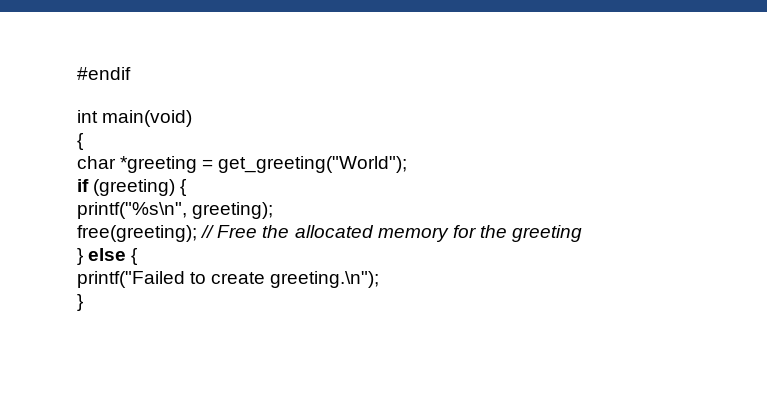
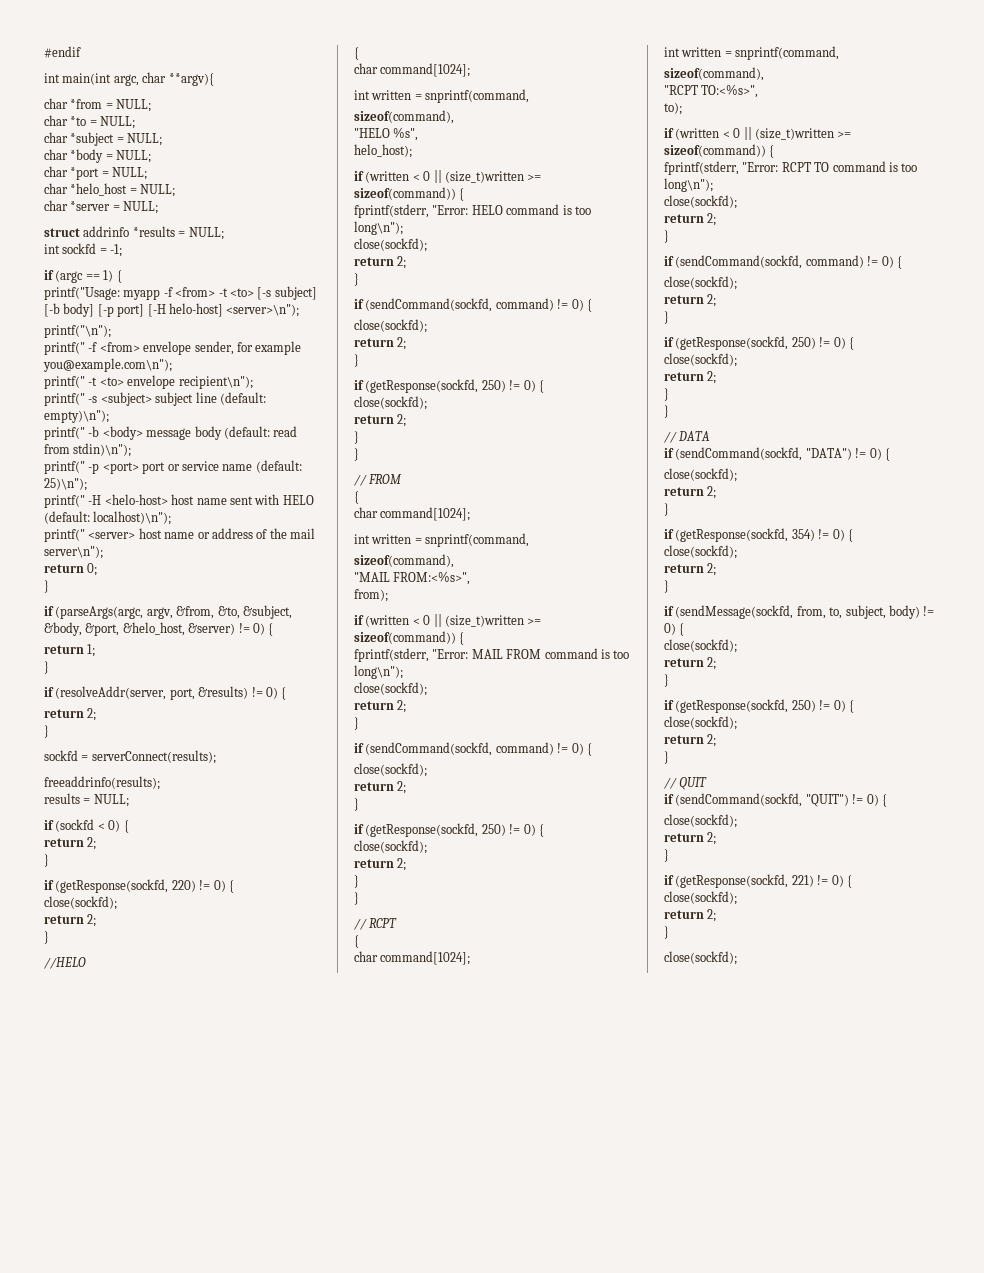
[102,110,193,127] [77,133,84,150] [77,156,408,173] [77,179,188,196] [77,202,274,219] [77,225,583,242] [77,248,139,265] [77,271,380,288] [77,294,83,311] main(void) // { // char *greeting = get_greeting("World"); // if (greeting) { // printf("%s\n", greeting); // free(greeting); // Free the allocated memory for the greeting // } else { // printf("Failed to create greeting.\n"); // } -> [62,72,214,86] [44,98,152,112] [44,115,136,129] [44,132,163,146] [44,149,152,163] [44,166,148,180] [44,183,176,197] [44,200,159,214] [44,226,224,240] [44,243,123,257] [44,270,122,283] [44,286,317,300] [44,303,300,317] [44,325,111,338] [44,341,302,355] [43,358,172,372] [44,375,253,389] [44,392,266,406] [44,410,109,423] [44,426,298,440] [44,443,132,457] [44,460,302,474] [44,478,87,491] [44,494,314,508] [44,511,172,525] [44,528,315,542] [44,546,103,559] [44,563,98,576] [44,580,49,593] [44,605,292,619] [44,622,274,636] [44,644,96,657] [44,661,49,674] [44,686,287,700] [44,708,97,721] [44,725,49,738] [44,750,216,764] [44,776,160,790] [44,793,129,807] [44,819,129,833] [44,837,97,850] [44,854,49,867] [44,879,234,893] [44,896,117,910] [44,914,97,927] [44,931,49,944] [44,957,86,969] [354,47,359,60] [354,63,471,77] [354,89,530,103] [354,110,454,124] [354,127,419,141] [354,144,412,158] [354,170,542,183] [354,187,465,201] [354,204,591,218] [354,221,403,235] [354,238,427,252] [354,256,407,269] [354,273,359,286] [354,298,592,312] [354,319,427,333] [354,337,407,350] [354,354,359,367] [354,379,544,393] [354,396,427,410] [354,414,407,427] [354,431,359,444] [354,448,359,461] [354,474,403,486] [354,491,359,504] [354,507,471,521] [354,533,530,547] [354,554,454,568] [354,571,471,585] [354,589,388,602] [354,614,542,627] [354,631,465,645] [354,648,630,662] [354,665,403,679] [354,682,427,696] [354,700,407,713] [354,717,359,730] [354,742,592,756] [354,763,427,777] [354,781,407,794] [354,798,359,811] [354,823,544,837] [354,840,427,854] [354,858,407,871] [354,875,359,888] [354,892,359,905] [354,918,398,930] [354,935,359,948] [354,951,471,965] [664,46,840,60] [664,67,764,81] [664,84,759,98] [664,102,682,115] [664,127,852,140] [664,144,775,158] [664,161,918,175] [664,178,713,192] [664,195,737,209] [664,213,717,226] [664,230,669,243] [664,255,902,269] [664,276,737,290] [664,294,717,307] [664,311,669,324] [664,336,854,350] [664,353,737,367] [664,371,717,384] [664,388,669,401] [664,405,669,418] [664,431,711,443] [664,447,890,461] [664,468,737,482] [664,486,717,499] [664,503,669,516] [664,528,853,542] [664,545,737,559] [664,563,717,576] [664,580,669,593] [664,605,935,619] [664,623,685,636] [664,639,737,653] [664,657,717,670] [664,674,669,687] [664,699,854,713] [664,716,737,730] [664,734,717,747] [664,751,669,764] [664,777,708,790] [664,793,887,807] [664,814,737,828] [664,832,717,845] [664,849,669,862] [664,874,852,888] [664,891,737,905] [664,909,717,922] [664,926,669,939] [664,951,737,965] main(int argc, char **argv){ // char *from = NULL; // char *to = NULL; // char *subject = NULL; // char *body = NULL; // char *port = NULL; // char *helo_host = NULL; // char *server = NULL; // struct addrinfo *results = NULL; // int sockfd = -1; // if (argc == 1) { // printf("Usage: myapp -f <from> -t <to> [-s subject] [-b body] [-p port] [-H helo-host] <server>\n"); // printf("\n"); // printf(" -f <from> envelope sender, for example you@example.com\n"); // printf(" -t <to> envelope recipient\n"); // printf(" -s <subject> subject line (default: empty)\n"); // printf(" -b <body> message body (default: read from stdin)\n"); // printf(" -p <port> port or service name (default: 25)\n"); // printf(" -H <helo-host> host name sent with HELO (default: localhost)\n"); // printf(" <server> host name or address of the mail server\n"); // return 0; // } // if (parseArgs(argc, argv, &from, &to, &subject, &body, &port, &helo_host, &server) != 0) { // return 1; // } // if (resolveAddr(server, port, &results) != 0) { // return 2; // } // sockfd = serverConnect(results); // freeaddrinfo(results); // results = NULL; // if (sockfd < 0) { // return 2; // } // if (getResponse(sockfd, 220) != 0) { // close(sockfd); // return 2; // } // //HELO // { // char command[1024]; // int written = snprintf(command, // sizeof(command), // "HELO %s", // helo_host); // if (written < 0 || (size_t)written >= sizeof(command)) { // fprintf(stderr, "Error: HELO command is too long\n"); // close(sockfd); // return 2; // } // if (sendCommand(sockfd, command) != 0) { // close(sockfd); // return 2; // } // if (getResponse(sockfd, 250) != 0) { // close(sockfd); // return 2; // } // } // // FROM // { // char command[1024]; // int written = snprintf(command, // sizeof(command), // "MAIL FROM:<%s>", // from); // if (written < 0 || (size_t)written >= sizeof(command)) { // fprintf(stderr, "Error: MAIL FROM command is too long\n"); // close(sockfd); // return 2; // } // if (sendCommand(sockfd, command) != 0) { // close(sockfd); // return 2; // } // if (getResponse(sockfd, 250) != 0) { // close(sockfd); // return 2; // } // } // // RCPT // { // char command[1024]; // int written = snprintf(command, // sizeof(command), // "RCPT TO:<%s>", // to); // if (written < 0 || (size_t)written >= sizeof(command)) { // fprintf(stderr, "Error: RCPT TO command is too long\n"); // close(sockfd); // return 2; // } // if (sendCommand(sockfd, command) != 0) { // close(sockfd); // return 2; // } // if (getResponse(sockfd, 250) != 0) { // close(sockfd); // return 2; // } // } // // DATA // if (sendCommand(sockfd, "DATA") != 0) { // close(sockfd); // return 2; // } // if (getResponse(sockfd, 354) != 0) { // close(sockfd); // return 2; // } // if (sendMessage(sockfd, from, to, subject, body) != 0) { // close(sockfd); // return 2; // } // if (getResponse(sockfd, 250) != 0) { // close(sockfd); // return 2; // } // // QUIT // if (sendCommand(sockfd, "QUIT") != 0) { // close(sockfd); // return 2; // } // if (getResponse(sockfd, 221) != 0) { // close(sockfd); // return 2; // } // close(sockfd);

